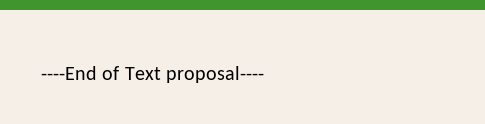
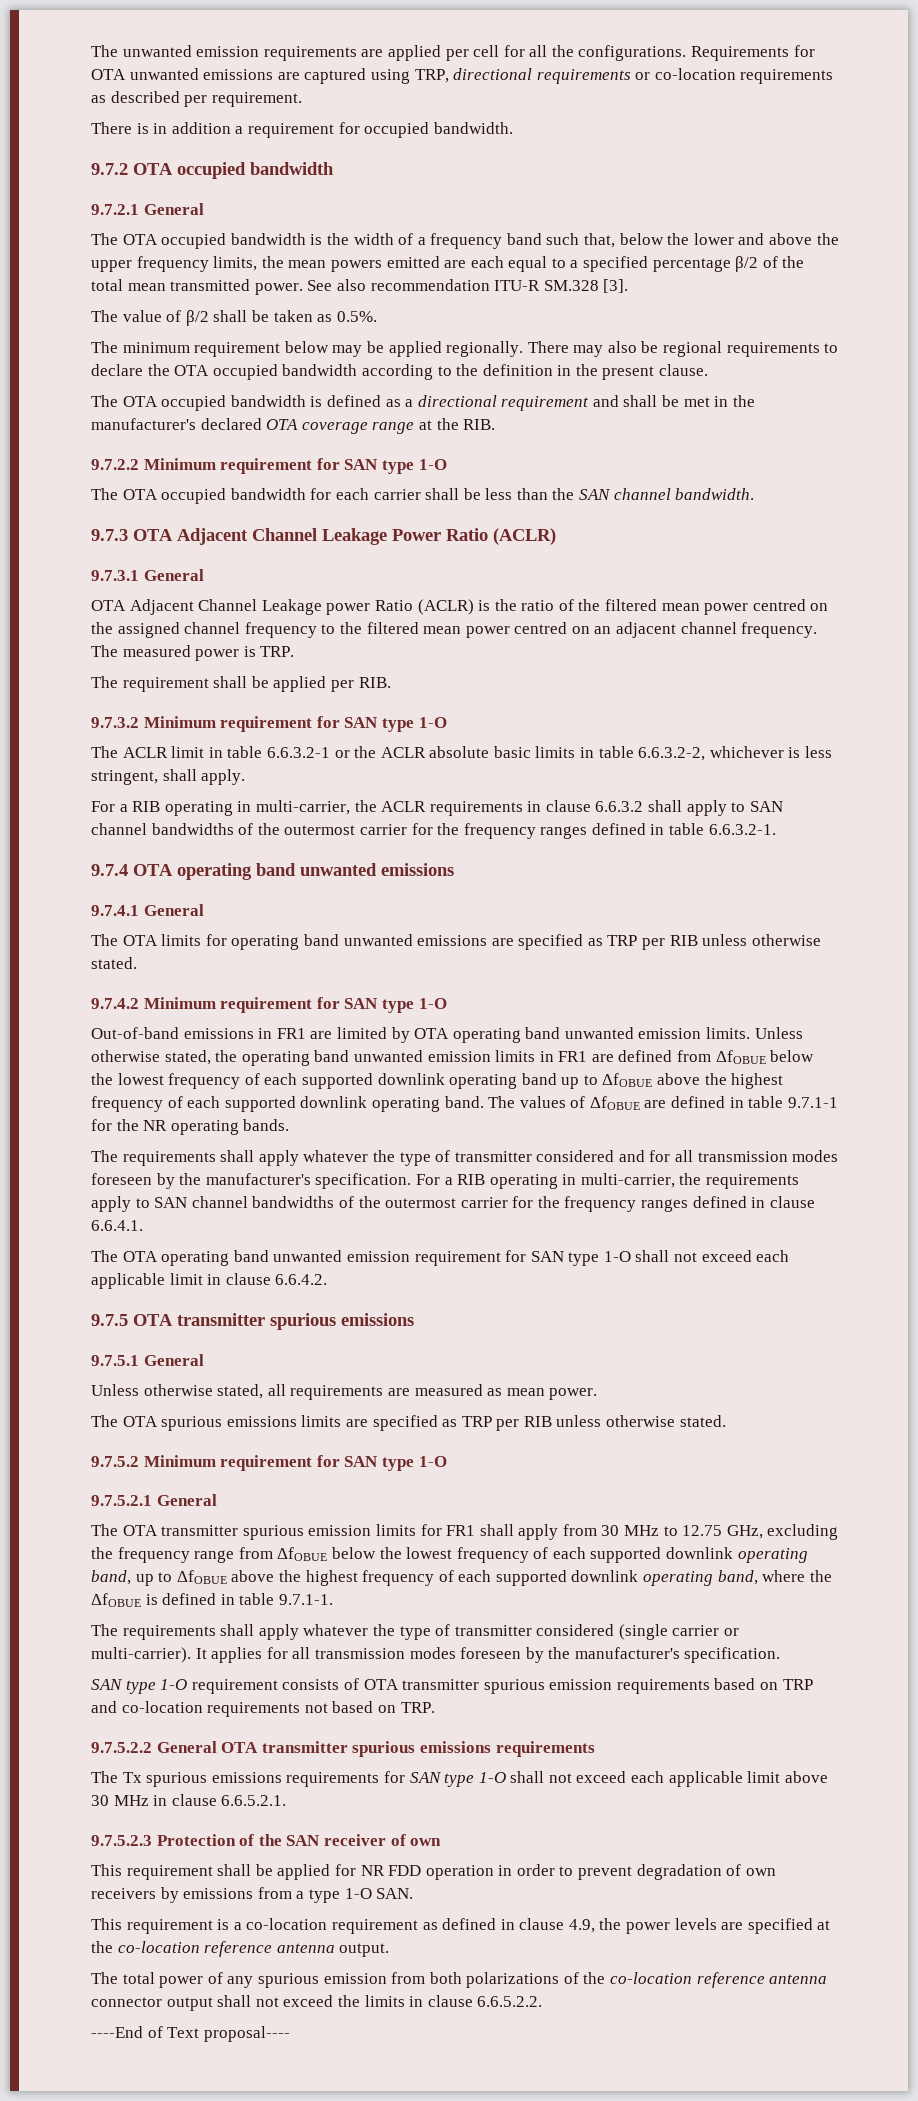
(41, 73) none -> [91,45,815,61] [91,68,834,84] [91,91,302,107] [91,122,513,138] [91,162,334,179] [91,203,204,215] [91,233,839,249] [91,256,805,272] [91,279,629,295] [91,310,377,326] [91,341,839,357] [91,364,709,380] [91,395,755,411] [91,418,496,434] [91,458,447,474] [91,488,755,504] [91,528,556,545] [91,569,204,581] [91,599,829,615] [91,622,818,638] [91,645,295,661] [91,676,391,692] [91,716,447,732] [91,746,833,761] [91,769,246,785] [91,800,783,816] [91,823,776,839] [91,863,454,880] [91,904,204,916] [91,934,821,950] [91,957,137,969] [91,997,447,1013] [91,1027,803,1043] [91,1050,815,1066] [91,1073,784,1089] [91,1096,838,1112] [91,1119,290,1135] [91,1150,839,1166] [91,1173,800,1189] [91,1196,815,1212] [91,1220,143,1231] [91,1250,790,1266] [91,1273,328,1289] [91,1313,414,1330] [91,1354,204,1366] [91,1384,598,1400] [91,1415,726,1431] [91,1455,447,1471] [91,1494,217,1506] [91,1524,839,1540] [91,1547,808,1563] [91,1570,832,1586] [91,1593,333,1607] [91,1624,740,1640] [91,1647,781,1663] [91,1678,813,1694] [91,1701,435,1717] [91,1741,595,1757] [91,1771,828,1787] [91,1794,287,1806] [91,1834,442,1846] [91,1864,776,1880] [91,1887,414,1903] [91,1918,831,1934] [91,1941,390,1957] [91,1972,828,1988] [91,1995,543,2011] The unwanted emission requirements are applied per cell for all the configurations. Requirements for OTA unwanted emissions are captured using TRP, directional requirements or co-location requirements as described per requirement. // There is in addition a requirement for occupied bandwidth. // 9.7.2 OTA occupied bandwidth // 9.7.2.1 General // The OTA occupied bandwidth is the width of a frequency band such that, below the lower and above the upper frequency limits, the mean powers emitted are each equal to a specified percentage β/2 of the total mean transmitted power. See also recommendation ITU-R SM.328 [3]. // The value of β/2 shall be taken as 0.5%. // The minimum requirement below may be applied regionally. There may also be regional requirements to declare the OTA occupied bandwidth according to the definition in the present clause. // The OTA occupied bandwidth is defined as a directional requirement and shall be met in the manufacturer's declared OTA coverage range at the RIB. // 9.7.2.2 Minimum requirement for SAN type 1-O // The OTA occupied bandwidth for each carrier shall be less than the SAN channel bandwidth. // 9.7.3 OTA Adjacent Channel Leakage Power Ratio (ACLR) // 9.7.3.1 General // OTA Adjacent Channel Leakage power Ratio (ACLR) is the ratio of the filtered mean power centred on the assigned channel frequency to the filtered mean power centred on an adjacent channel frequency. The measured power is TRP. // The requirement shall be applied per RIB. // 9.7.3.2 Minimum requirement for SAN type 1-O // The ACLR limit in table 6.6.3.2-1 or the ACLR absolute basic limits in table 6.6.3.2-2, whichever is less stringent, shall apply. // For a RIB operating in multi-carrier, the ACLR requirements in clause 6.6.3.2 shall apply to SAN channel bandwidths of the outermost carrier for the frequency ranges defined in table 6.6.3.2-1. // 9.7.4 OTA operating band unwanted emissions // 9.7.4.1 General // The OTA limits for operating band unwanted emissions are specified as TRP per RIB unless otherwise stated. // 9.7.4.2 Minimum requirement for SAN type 1-O // Out-of-band emissions in FR1 are limited by OTA operating band unwanted emission limits. Unless otherwise stated, the operating band unwanted emission limits in FR1 are defined from ΔfOBUE below the lowest frequency of each supported downlink operating band up to ΔfOBUE above the highest frequency of each supported downlink operating band. The values of ΔfOBUE are defined in table 9.7.1-1 for the NR operating bands. // The requirements shall apply whatever the type of transmitter considered and for all transmission modes foreseen by the manufacturer's specification. For a RIB operating in multi-carrier, the requirements apply to SAN channel bandwidths of the outermost carrier for the frequency ranges defined in clause 6.6.4.1. // The OTA operating band unwanted emission requirement for SAN type 1-O shall not exceed each applicable limit in clause 6.6.4.2. // 9.7.5 OTA transmitter spurious emissions // 9.7.5.1 General // Unless otherwise stated, all requirements are measured as mean power. // The OTA spurious emissions limits are specified as TRP per RIB unless otherwise stated. // 9.7.5.2 Minimum requirement for SAN type 1-O // 9.7.5.2.1 General // The OTA transmitter spurious emission limits for FR1 shall apply from 30 MHz to 12.75 GHz, excluding the frequency range from ΔfOBUE below the lowest frequency of each supported downlink operating band, up to ΔfOBUE above the highest frequency of each supported downlink operating band, where the ΔfOBUE is defined in table 9.7.1-1. // The requirements shall apply whatever the type of transmitter considered (single carrier or multi-carrier). It applies for all transmission modes foreseen by the manufacturer's specification. // SAN type 1-O requirement consists of OTA transmitter spurious emission requirements based on TRP and co-location requirements not based on TRP. // 9.7.5.2.2 General OTA transmitter spurious emissions requirements // The Tx spurious emissions requirements for SAN type 1-O shall not exceed each applicable limit above 30 MHz in clause 6.6.5.2.1. // 9.7.5.2.3 Protection of the SAN receiver of own // This requirement shall be applied for NR FDD operation in order to prevent degradation of own receivers by emissions from a type 1-O SAN. // This requirement is a co-location requirement as defined in clause 4.9, the power levels are specified at the co-location reference antenna output. // The total power of any spurious emission from both polarizations of the co-location reference antenna connector output shall not exceed the limits in clause 6.6.5.2.2. //

